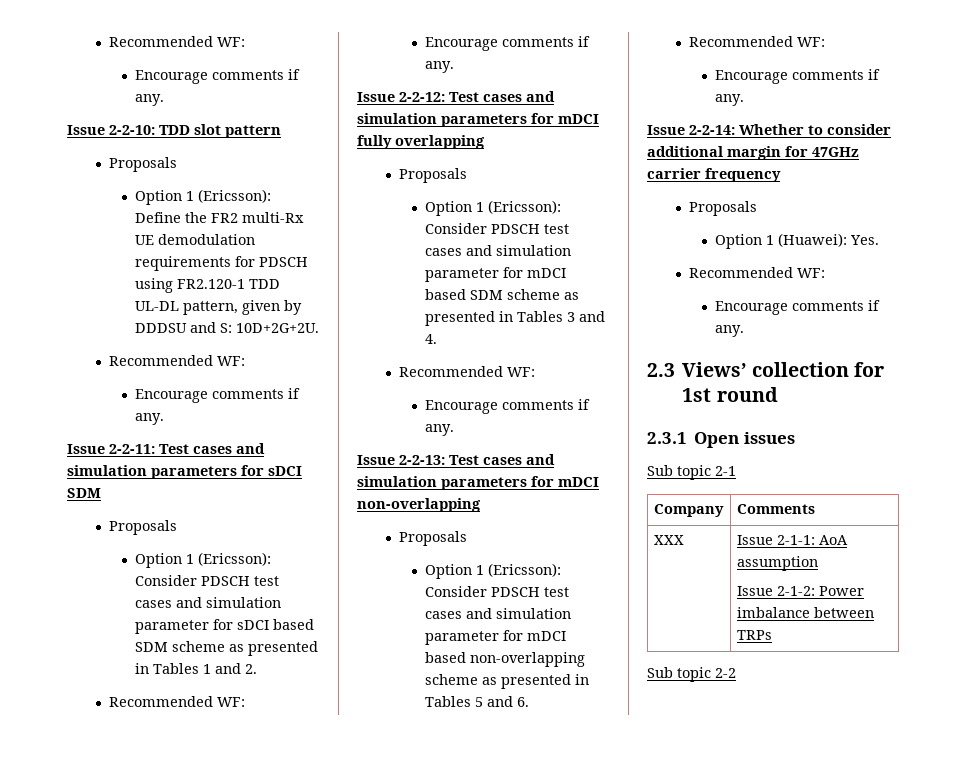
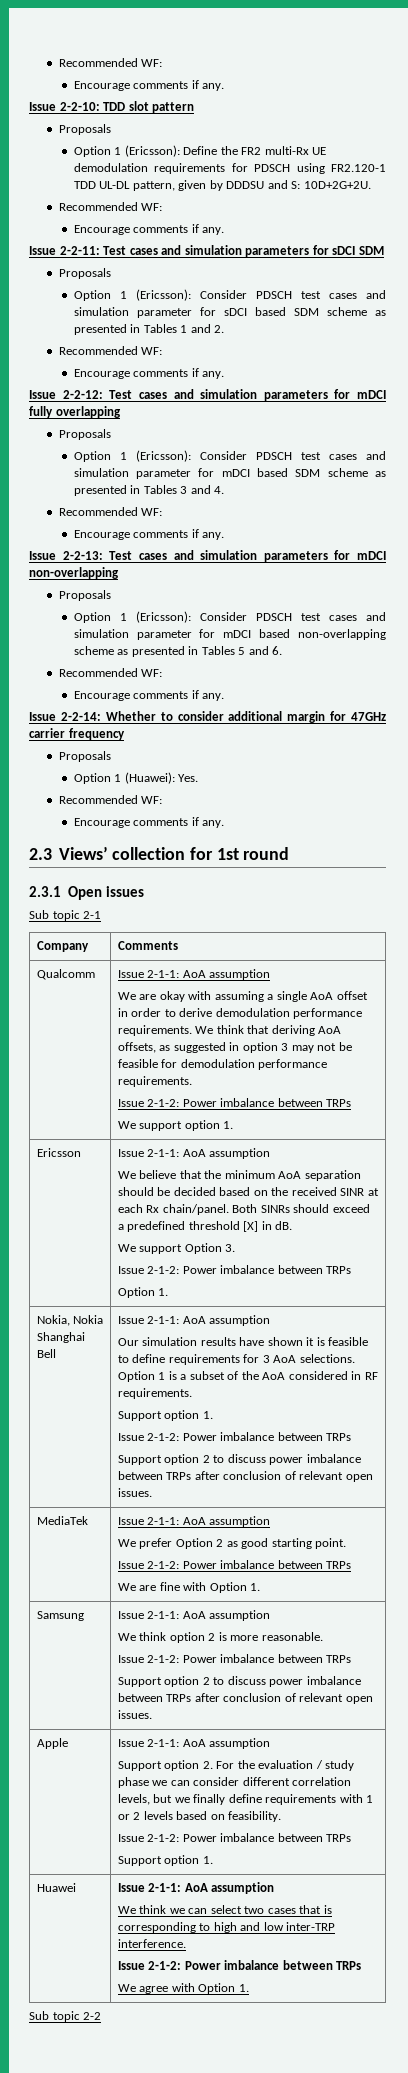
[653,535,684,545] [736,535,848,545] [736,556,818,571] [736,586,864,596] [736,607,874,618] [736,630,772,640] XXX | Issue 2-1-1: AoA assumption // Issue 2-1-2: Power imbalance between TRPs -> [36,969,95,980] [117,969,271,980] [117,991,368,1002] [117,1008,363,1019] [117,1025,342,1036] [117,1042,352,1053] [117,1059,328,1070] [117,1076,192,1087] [117,1098,352,1107] [117,1120,234,1131] [36,1148,81,1157] [117,1148,271,1159] [117,1170,361,1181] [117,1187,379,1196] [117,1204,370,1215] [117,1221,293,1232] [117,1243,236,1254] [117,1265,352,1274] [117,1287,169,1298] [36,1315,104,1326] [36,1332,85,1343] [36,1349,56,1358] [117,1315,271,1326] [117,1337,369,1346] [117,1354,355,1365] [117,1371,378,1382] [117,1388,192,1399] [117,1410,213,1421] [117,1432,352,1441] [117,1454,361,1465] [117,1471,373,1482] [117,1488,152,1497] [36,1516,88,1525] [117,1516,271,1527] [117,1538,347,1549] [117,1560,352,1569] [117,1582,261,1593] [36,1611,84,1621] [117,1610,271,1621] [117,1632,323,1643] [117,1654,352,1663] [117,1676,361,1687] [117,1693,373,1704] [117,1710,152,1719] [36,1738,68,1749] [117,1738,271,1749] [117,1760,355,1771] [117,1777,352,1788] [117,1794,374,1805] [117,1811,282,1822] [117,1833,352,1842] [117,1855,213,1866] [36,1883,76,1892] [117,1882,275,1894] [117,1905,332,1914] [117,1922,336,1933] [117,1939,186,1948] [117,1960,362,1970] [117,1983,249,1994] Qualcomm | Issue 2-1-1: AoA assumption // We are okay with assuming a single AoA offset in order to derive demodulation performance requirements. We think that deriving AoA offsets, as suggested in option 3 may not be feasible for demodulation performance requirements. // Issue 2-1-2: Power imbalance between TRPs // We support option 1. // Ericsson | Issue 2-1-1: AoA assumption // We believe that the minimum AoA separation should be decided based on the received SINR at each Rx chain/panel. Both SINRs should exceed a predefined threshold [X] in dB. // We support Option 3. // Issue 2-1-2: Power imbalance between TRPs // Option 1. // Nokia, Nokia Shanghai Bell | Issue 2-1-1: AoA assumption // Our simulation results have shown it is feasible to define requirements for 3 AoA selections. Option 1 is a subset of the AoA considered in RF requirements. // Support option 1. // Issue 2-1-2: Power imbalance between TRPs // Support option 2 to discuss power imbalance between TRPs after conclusion of relevant open issues. // MediaTek | Issue 2-1-1: AoA assumption // We prefer Option 2 as good starting point. // Issue 2-1-2: Power imbalance between TRPs // We are fine with Option 1. // Samsung | Issue 2-1-1: AoA assumption // We think option 2 is more reasonable. // Issue 2-1-2: Power imbalance between TRPs // Support option 2 to discuss power imbalance between TRPs after conclusion of relevant open issues. // Apple | Issue 2-1-1: AoA assumption // Support option 2. For the evaluation / study phase we can consider different correlation levels, but we finally define requirements with 1 or 2 levels based on feasibility. // Issue 2-1-2: Power imbalance between TRPs // Support option 1. // Huawei | Issue 2-1-1: AoA assumption // We think we can select two cases that is corresponding to high and low inter-TRP interference. // Issue 2-1-2: Power imbalance between TRPs // We agree with Option 1.

